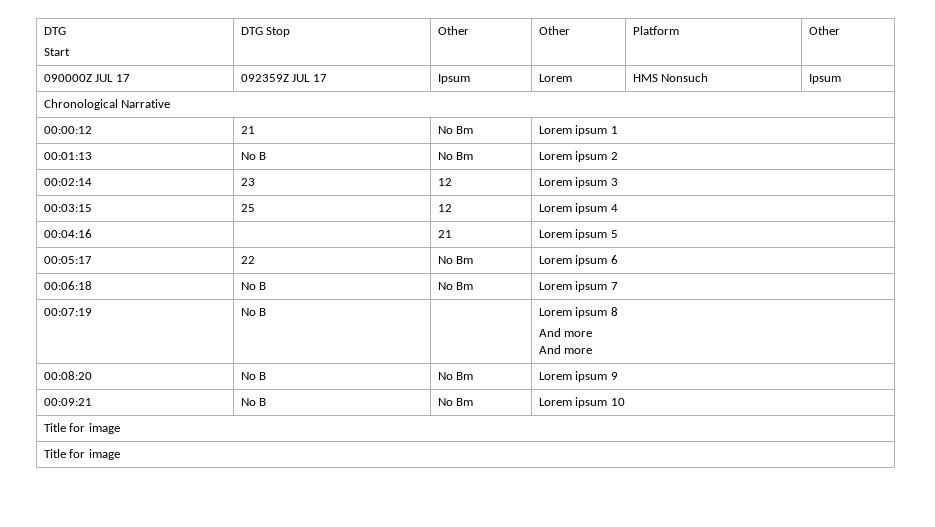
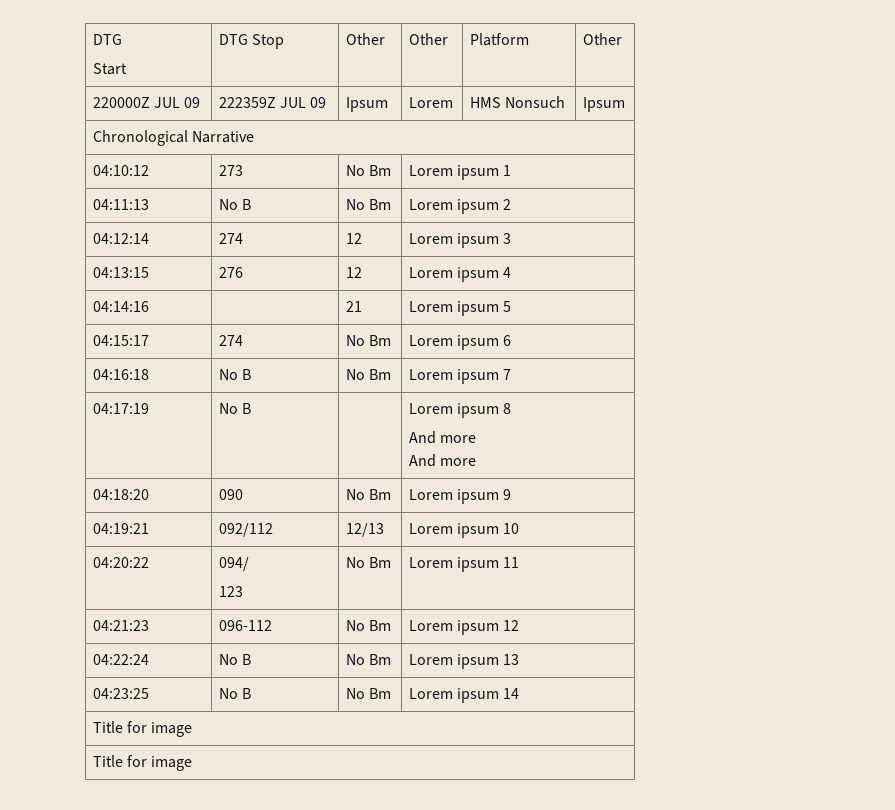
[43,74,130,82] [240,74,327,82] 090000Z JUL 17 | 092359Z JUL 17 -> [92,97,201,108] [218,97,327,108] 220000Z JUL 09 | 222359Z JUL 09
[43,126,92,134] [240,126,255,134] 00:00:12 | 21 -> [92,165,149,176] [218,165,243,176] 04:10:12 | 273
[43,152,92,160] 00:01:13 -> [92,199,149,210] 04:11:13
[43,178,92,186] [240,178,255,186] 00:02:14 | 23 -> [92,233,149,244] [218,233,243,244] 04:12:14 | 274
[43,204,92,212] [240,204,255,212] 00:03:15 | 25 -> [92,267,149,278] [218,267,243,278] 04:13:15 | 276
[43,229,92,238] 00:04:16 -> [92,301,149,312] 04:14:16
[43,256,92,264] [240,256,255,264] 00:05:17 | 22 -> [92,335,149,346] [218,335,243,346] 04:15:17 | 274
[43,281,92,290] 00:06:18 -> [92,369,149,380] 04:16:18
[43,308,92,316] 00:07:19 -> [92,403,149,414] 04:17:19
[43,371,92,380] [240,372,267,380] [437,372,474,380] [538,371,618,382] [43,398,92,406] [240,398,267,406] [437,398,474,406] [538,397,625,408] 00:08:20 | No B | No Bm | Lorem ipsum 9 // 00:09:21 | No B | No Bm | Lorem ipsum 10 -> [92,489,149,500] [218,489,243,500] [345,489,392,500] [408,489,512,504] [92,523,149,534] [218,523,273,537] [345,523,384,537] [408,523,520,538] [92,557,149,568] [218,557,249,571] [218,586,243,597] [345,557,392,568] [408,557,520,572] [92,620,149,631] [218,620,272,631] [345,620,392,631] [408,620,520,635] [92,654,149,665] [218,654,252,665] [345,654,392,665] [408,654,520,669] [92,688,149,699] [218,688,252,699] [345,688,392,699] [408,688,520,703] 04:18:20 | 090 | No Bm | Lorem ipsum 9 // 04:19:21 | 092/112 | 12/13 | Lorem ipsum 10 // 04:20:22 | 094/ // 123 | No Bm | Lorem ipsum 11 // 04:21:23 | 096-112 | No Bm | Lorem ipsum 12 // 04:22:24 | No B | No Bm | Lorem ipsum 13 // 04:23:25 | No B | No Bm | Lorem ipsum 14

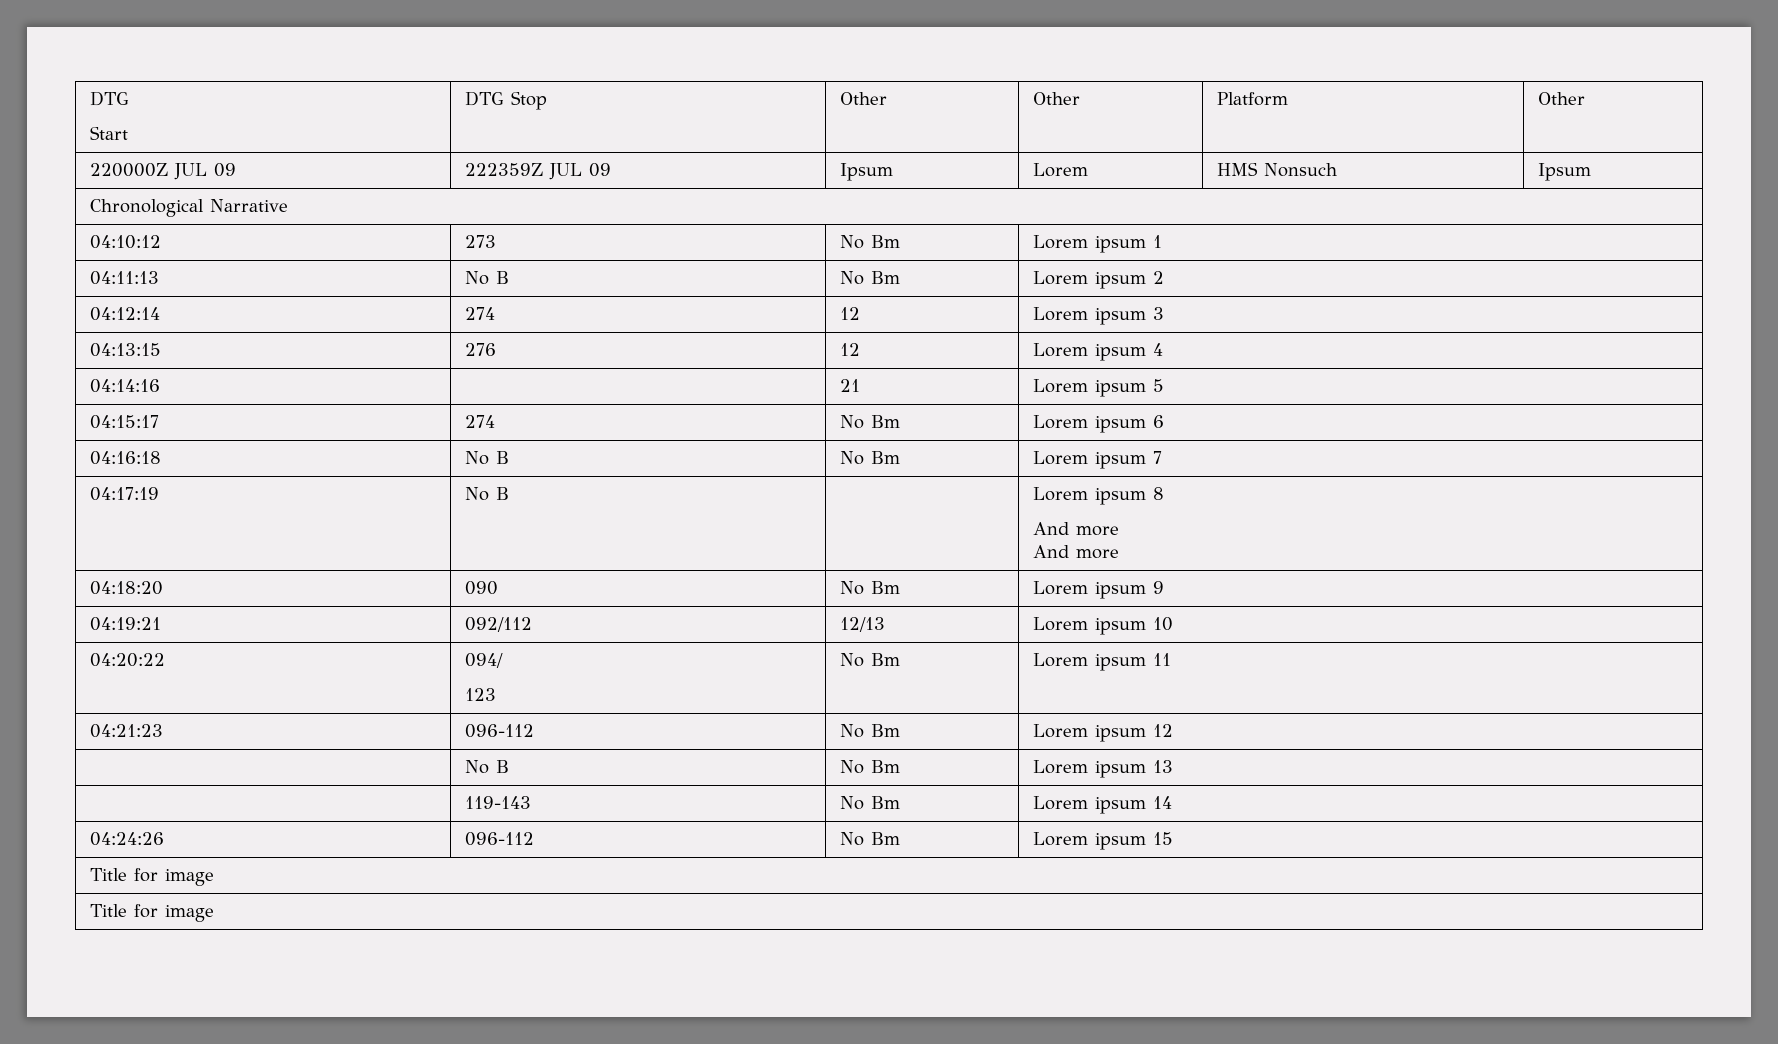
[92,654,149,665] 04:22:24 -> (1173, 730) none
[92,688,149,699] [218,688,252,699] 04:23:25 | No B -> [464,796,531,809] | 119-143
(520, 693) none -> [89,832,164,846] [464,832,534,846] [839,832,900,846] [1032,832,1173,850] // 04:24:26 | 096-112 | No Bm | Lorem ipsum 15

